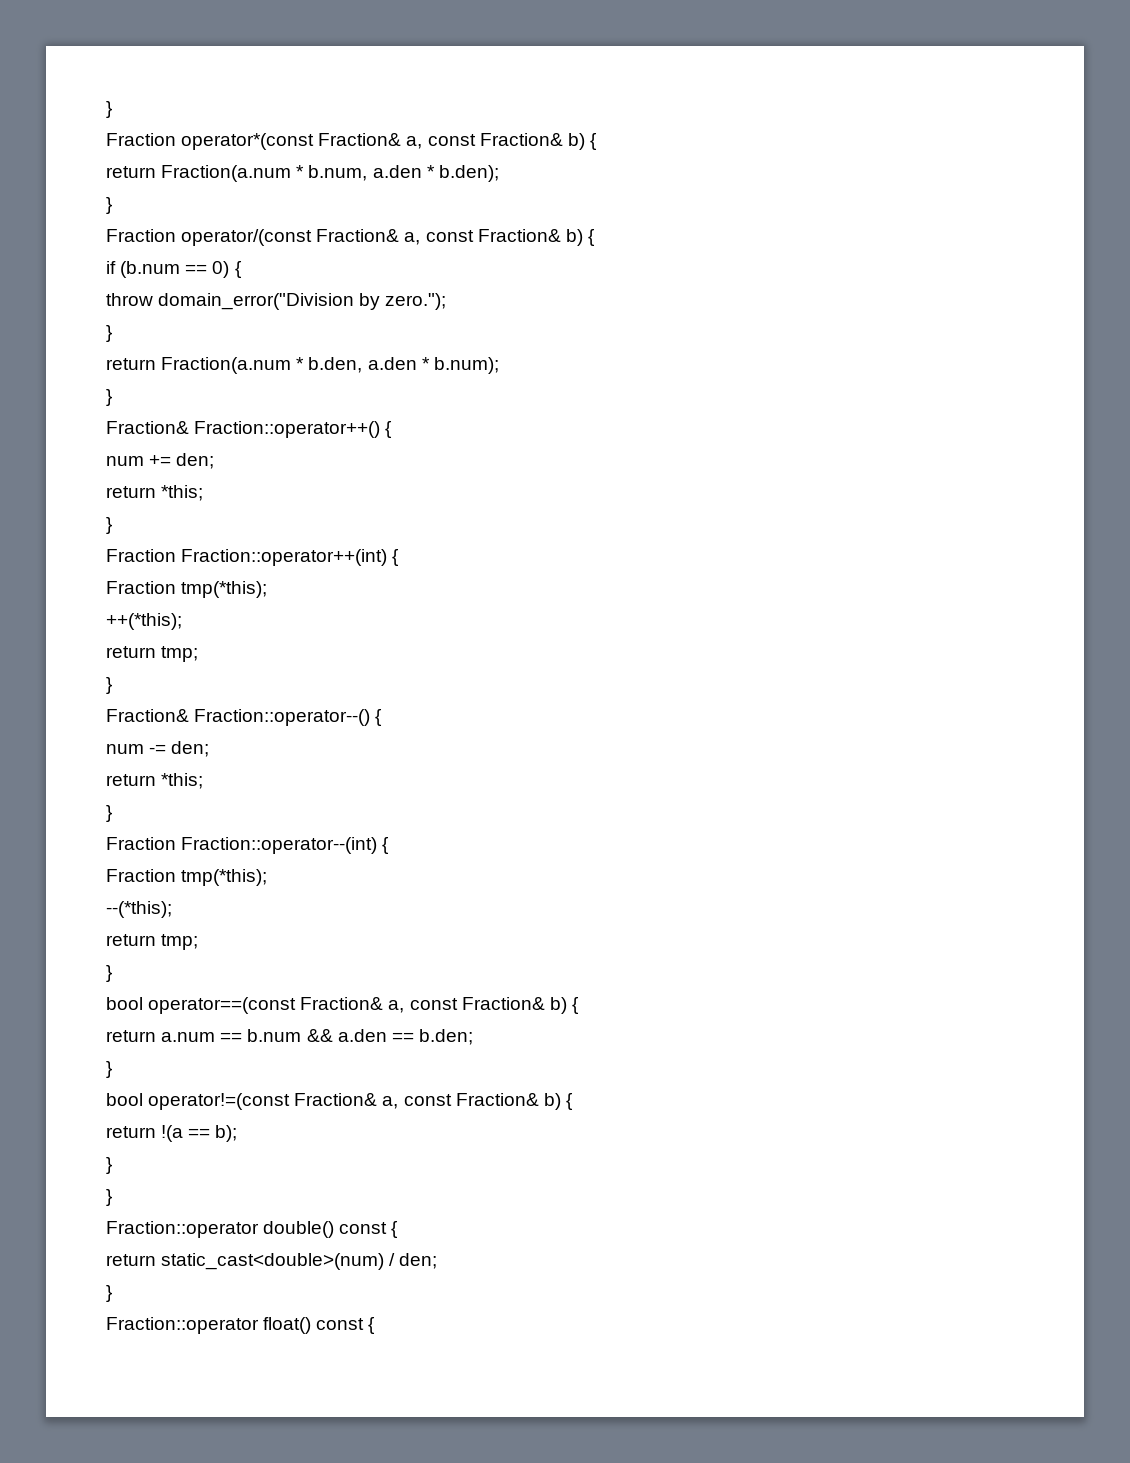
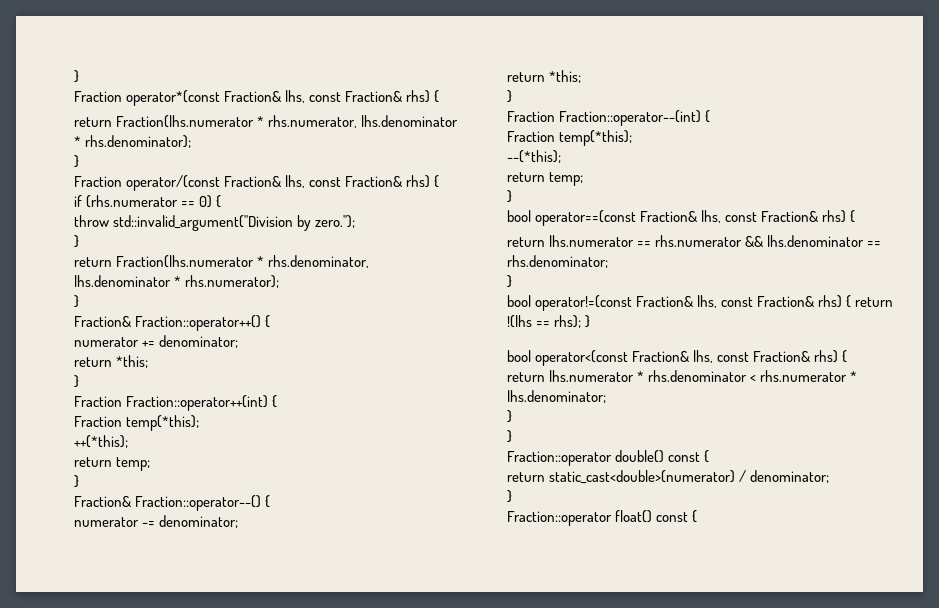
[406,133,597,150] [106,165,499,182] a, const Fraction& b) { // return Fraction(a.num * b.num, a.den * b.den); -> [285,90,440,103] [74,115,459,128] [74,135,192,148] lhs, const Fraction& rhs) { // return Fraction(lhs.numerator * rhs.numerator, lhs.denominator * rhs.denominator);
[404,229,583,246] a, const Fraction& b) -> [285,175,431,188] lhs, const Fraction& rhs)
[120,261,181,278] (b.num -> [86,195,179,208] (rhs.numerator
[158,293,355,310] domain_error("Division -> [113,215,294,231] std::invalid_argument("Division
[161,357,499,374] Fraction(a.num * b.den, a.den * b.num); -> [116,255,370,268] [74,275,280,288] Fraction(lhs.numerator * rhs.denominator, lhs.denominator * rhs.numerator);
[106,453,215,469] num += den; -> [74,335,239,348] numerator += denominator;
[181,581,268,598] tmp(*this); -> [126,415,200,431] temp(*this);
[161,646,199,662] tmp; -> [116,457,151,471] temp;
[106,741,210,757] num -= den; -> [74,515,239,528] numerator -= denominator;
[181,869,268,886] tmp(*this); -> [559,130,633,146] temp(*this);
[161,934,199,950] tmp; -> [549,172,584,186] temp;
[388,997,579,1014] [106,1029,473,1045] a, const Fraction& b) { // return a.num == b.num && a.den == b.den; -> [701,210,856,223] [507,235,882,247] [507,255,608,268] lhs, const Fraction& rhs) { // return lhs.numerator == rhs.numerator && lhs.denominator == rhs.denominator;
[382,1093,573,1110] [106,1125,238,1142] a, const Fraction& b) { // return !(a == b); -> [697,295,894,308] [507,315,591,328] [507,350,848,366] [507,370,858,382] [507,390,606,403] lhs, const Fraction& rhs) { return !(lhs == rhs); } // bool operator<(const Fraction& lhs, const Fraction& rhs) { // return lhs.numerator * rhs.denominator < rhs.numerator * lhs.denominator;
[161,1253,438,1270] static_cast<double>(num) / den; -> [549,470,830,484] static_cast<double>(numerator) / denominator;

